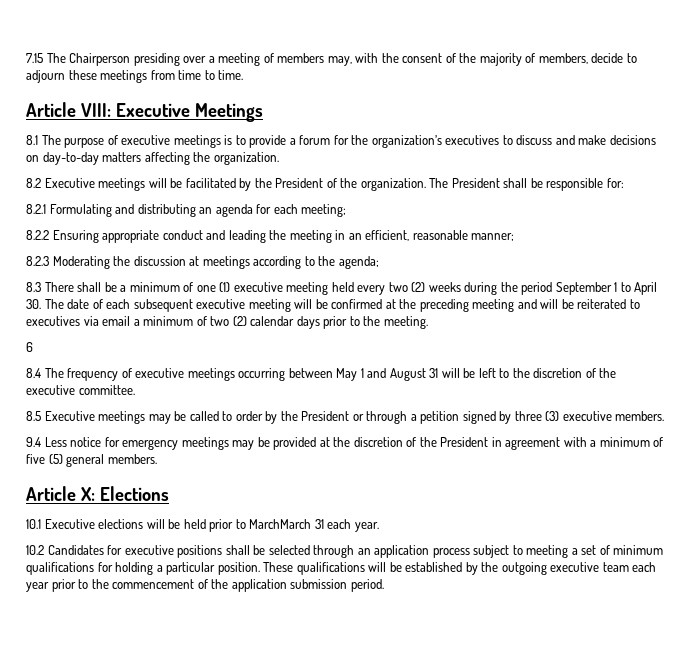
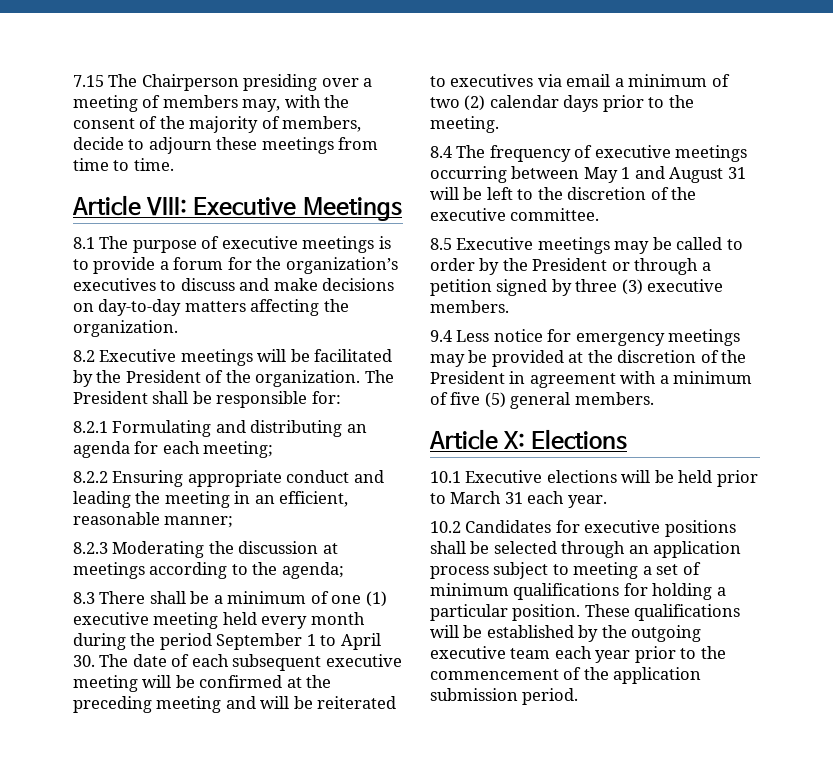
[388,282,461,292] two (2) weeks -> [310,612,365,625] month
[26,342,33,352] // 6 -> (499, 124) none
[249,519,312,529] MarchMarch -> [450,491,502,504] March

